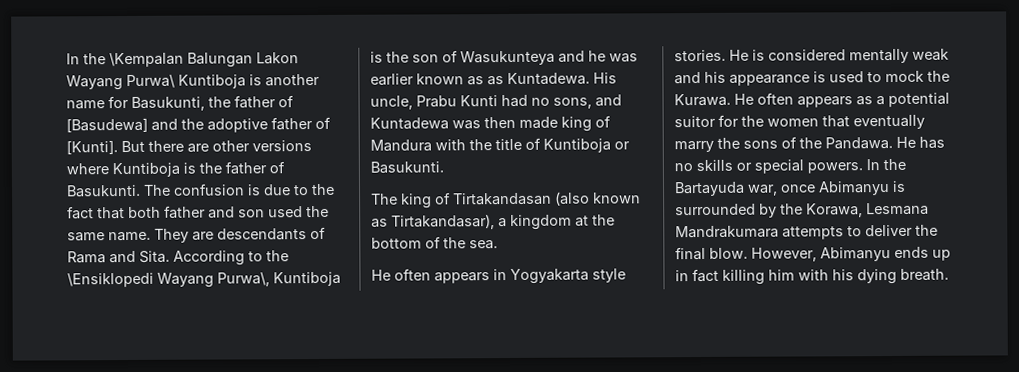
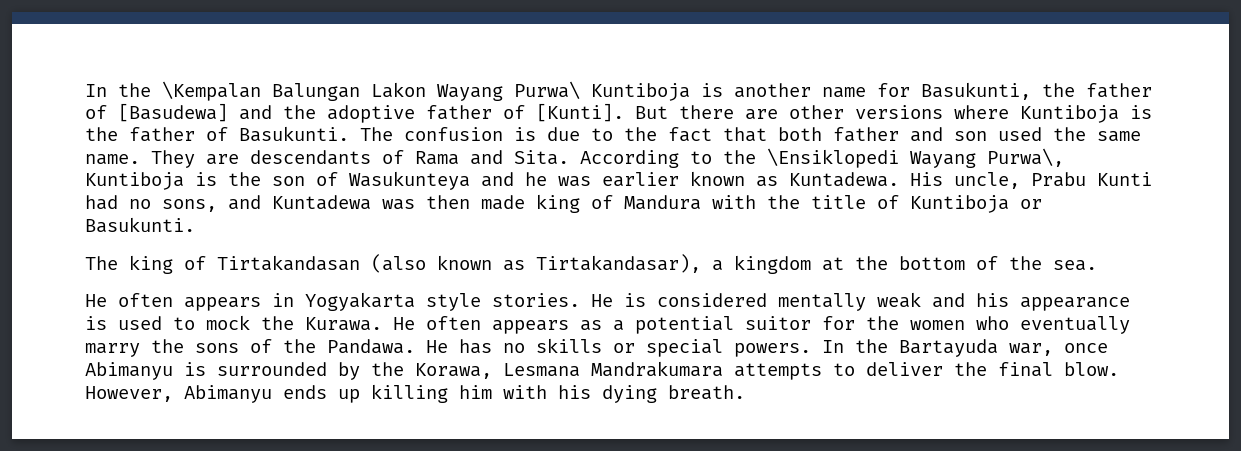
[487,76,504,86] as -> (778, 181) none
[822,115,850,128] that -> [976,316,1009,330] who
[675,268,719,283] in fact -> (360, 396) none

